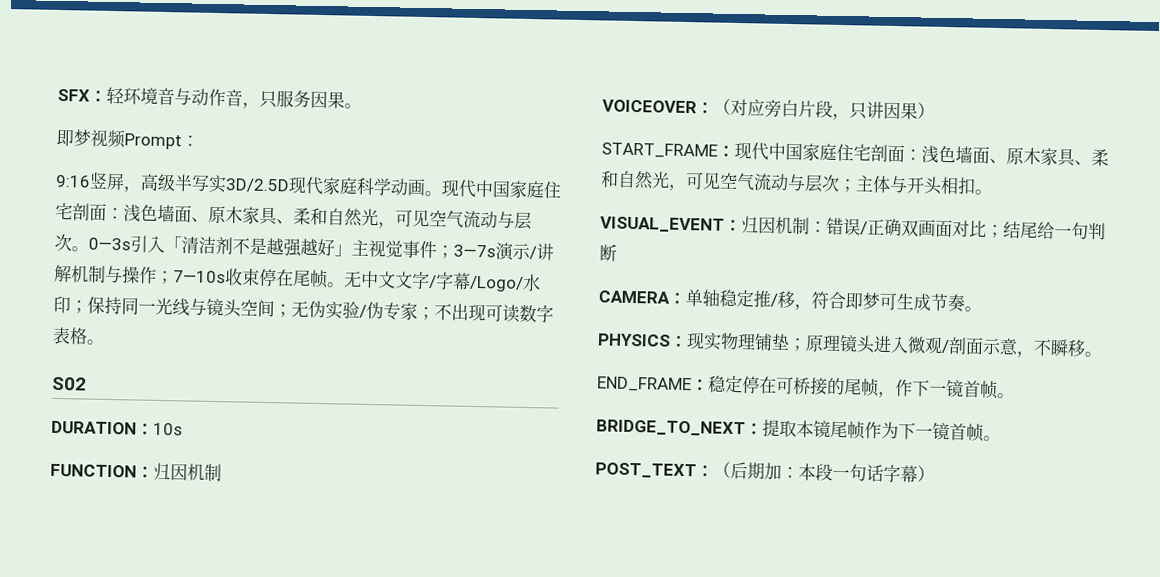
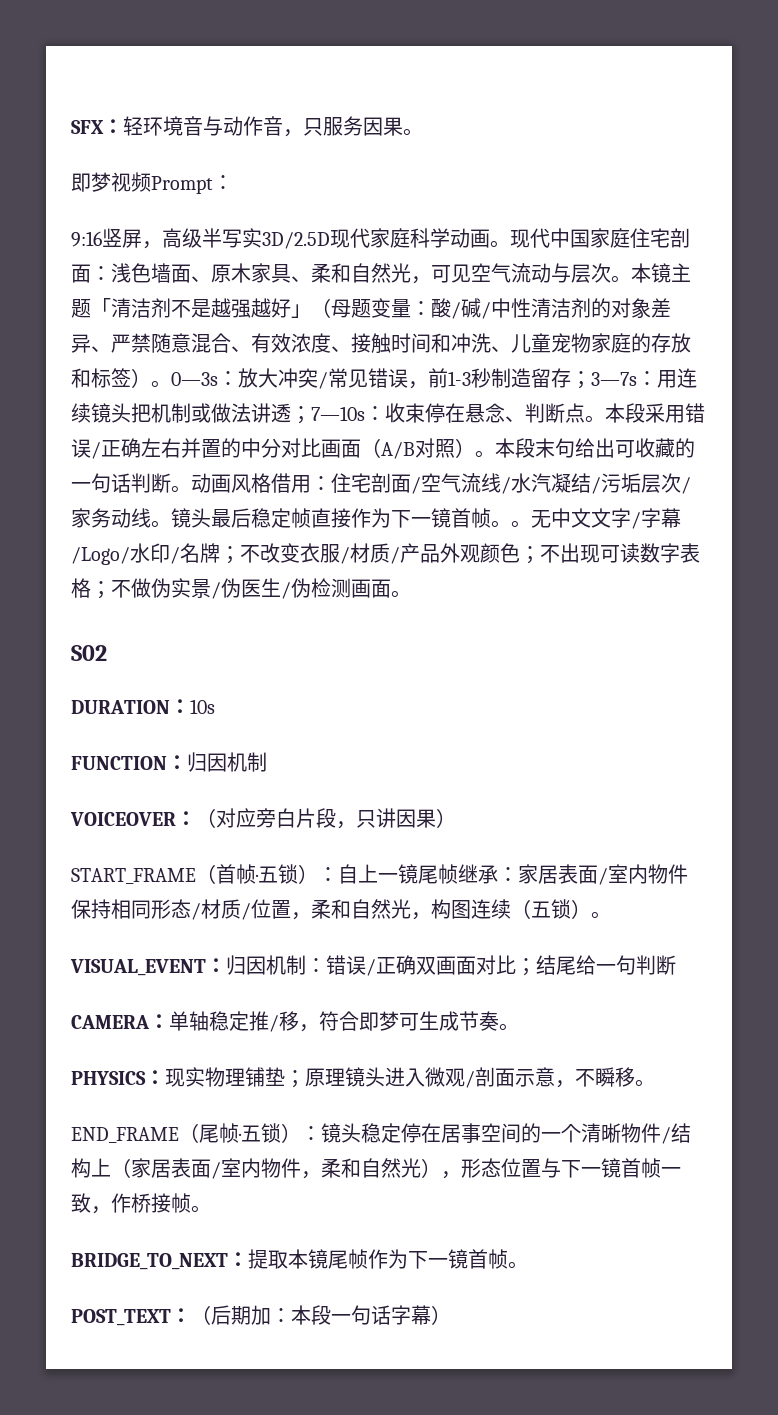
[88,235,165,254] 0—3s引入 -> [631,263,691,283] [71,299,91,318] 本镜主题
[351,239,554,261] [54,264,329,289] 主视觉事件；3—7s演示/讲解机制与操作；7—10s收束停在尾帧 -> [311,298,671,319] [71,333,691,354] [71,368,697,389] [71,403,705,424] [71,438,695,459] [71,473,691,494] [71,508,511,528] （母题变量：酸/碱/中性清洁剂的对象差异、严禁随意混合、有效浓度、接触时间和冲洗、儿童宠物家庭的存放和标签）。0—3s：放大冲突/常见错误，前1-3秒制造留存；3—7s：用连续镜头把机制或做法讲透；7—10s：收束停在悬念、判断点。本段采用错误/正确左右并置的中分对比画面（A/B对照）。本段末句给出可收藏的一句话判断。动画风格借用：住宅剖面/空气流线/水汽凝结/污垢层次/家务动线。镜头最后稳定帧直接作为下一镜首帧。
[70,296,418,321] ；保持同一光线与镜头空间；无伪实验/伪专家 -> [170,543,520,564] /名牌；不改变衣服/材质/产品外观颜色
(88, 336) none -> [91,578,391,599] ；不做伪实景/伪医生/伪检测画面
[717,141,1109,167] [600,170,976,195] ：现代中国家庭住宅剖面：浅色墙面、原木家具、柔和自然光，可见空气流动与层次；主体与开头相扣 -> [196,864,688,885] [71,899,591,920] （首帧·五锁）：自上一镜尾帧继承：家居表面/室内物件保持相同形态/材质/位置，柔和自然光，构图连续（五锁）
[691,375,981,399] ：稳定停在可桥接的尾帧，作下一镜首 -> [179,1123,691,1144] [71,1158,681,1179] [71,1193,171,1214] （尾帧·五锁）：镜头稳定停在居事空间的一个清晰物件/结构上（家居表面/室内物件，柔和自然光），形态位置与下一镜首帧一致，作桥接

